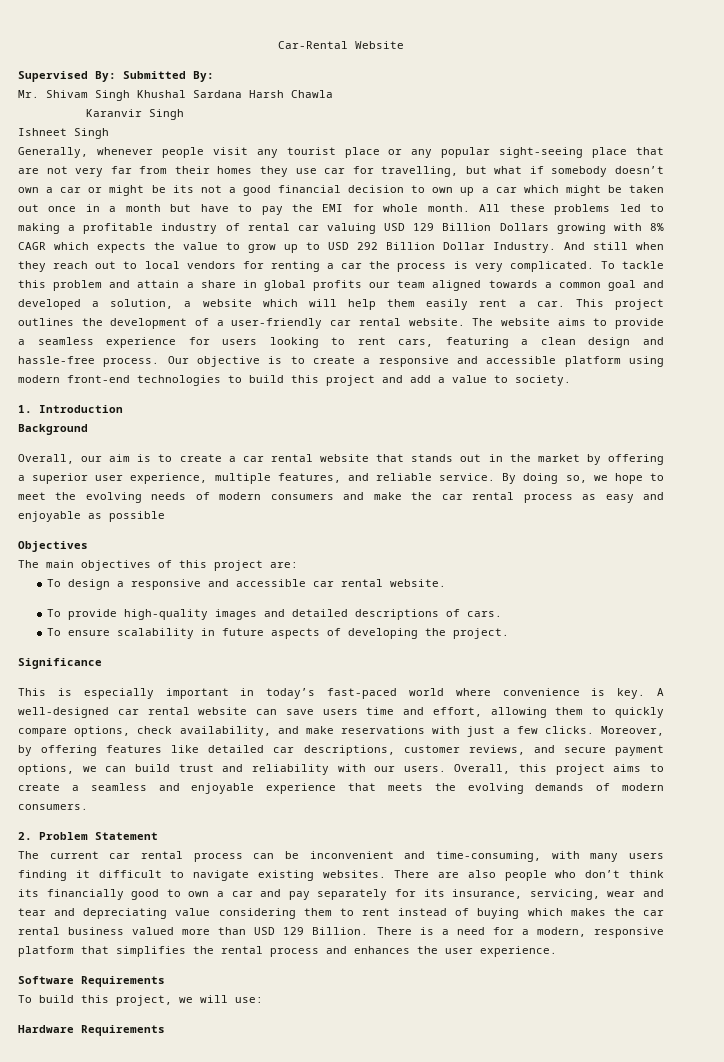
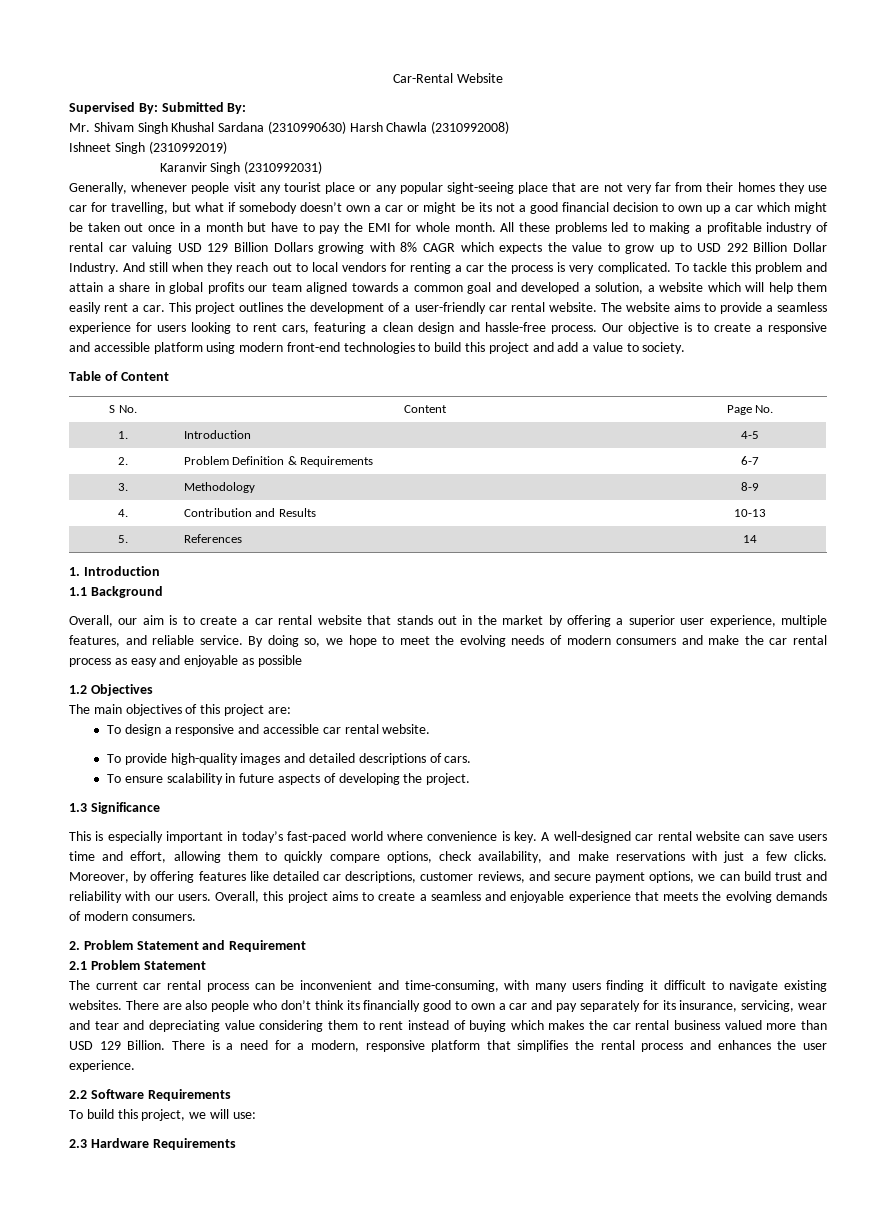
(242, 94) none -> [267,121,346,134] (2310990630)
(333, 94) none -> [431,121,510,134] [69,141,227,154] (2310992008) // Ishneet Singh (2310992019)
[18,128,109,139] // Ishneet Singh -> [244,161,323,174] (2310992031)
(571, 380) none -> [69,371,169,381] [109,405,137,413] [404,405,447,413] [726,405,774,415] [118,431,128,439] [184,430,252,439] [741,431,759,439] [118,457,128,465] [184,456,374,467] [741,456,759,465] [118,483,128,491] [184,482,256,493] [741,482,759,491] [118,509,128,517] [184,508,316,517] [734,509,766,517] [118,535,128,543] [184,534,243,543] [743,535,757,543] // Table of Content // S No. | Content | Page No. // 1. | Introduction | 4-5 // 2. | Problem Definition & Requirements | 6-7 // 3. | Methodology | 8-9 // 4. | Contribution and Results | 10-13 // 5. | References | 14
(123, 409) none -> [69,587,87,596] 1.1
(165, 516) none -> [69,685,87,694] 1.2
(510, 633) none -> [69,803,87,812] 1.3
(158, 836) none -> [202,940,307,952] [69,960,206,970] and Requirement // 2.1 Problem Statement
(557, 951) none -> [69,1090,87,1099] 2.2
(263, 1000) none -> [69,1139,87,1148] 2.3

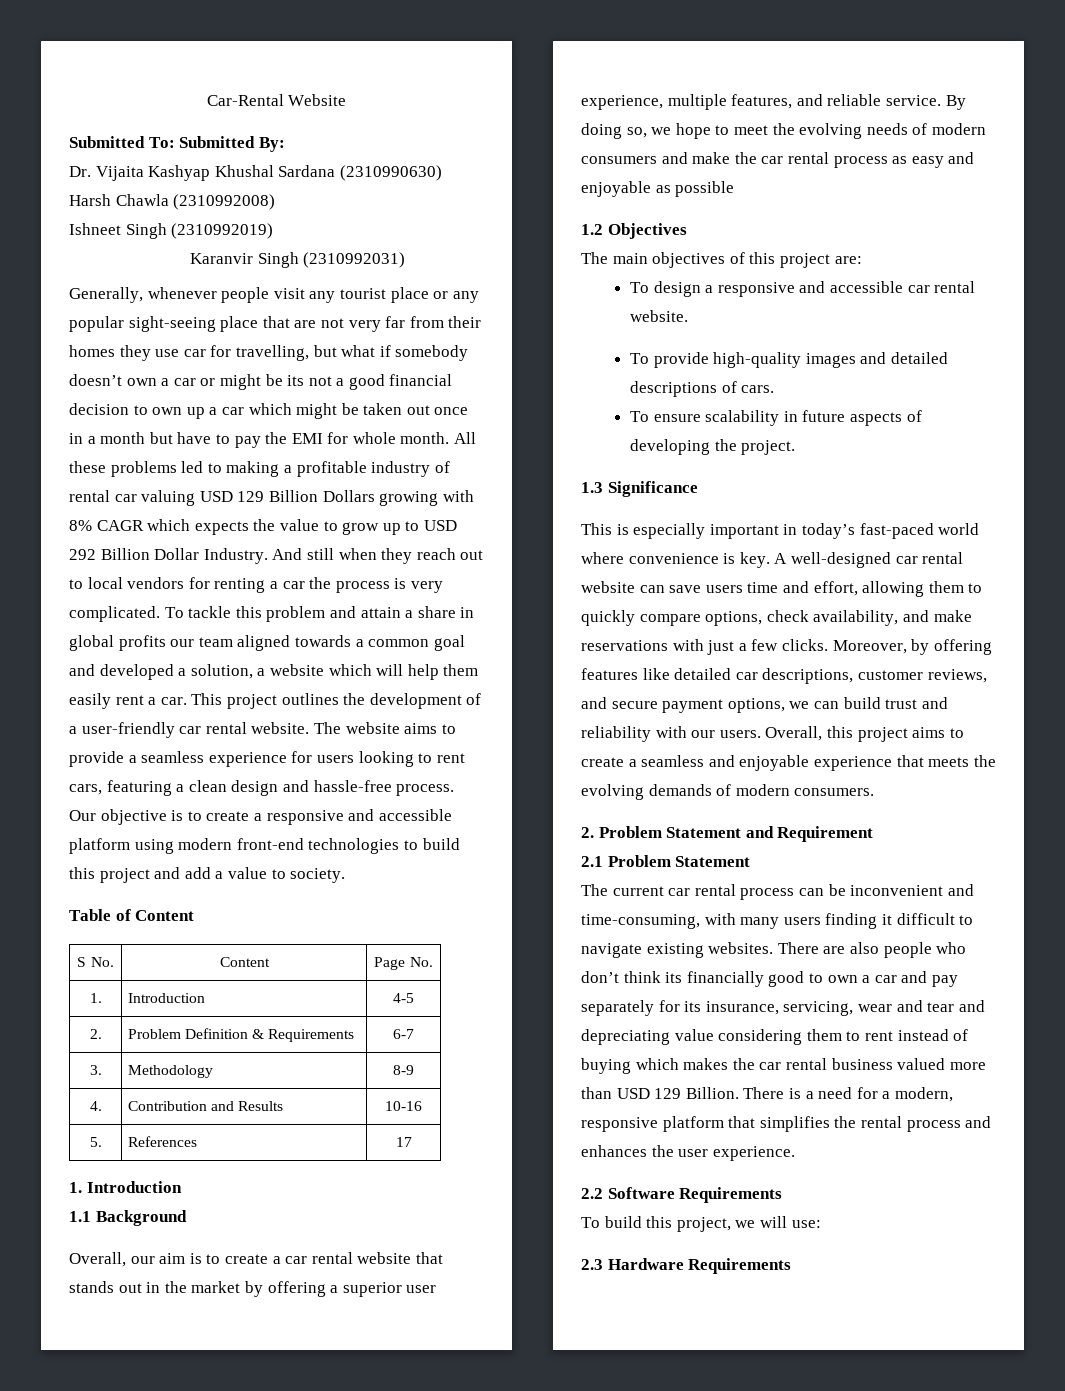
[69,102,158,114] Supervised By: -> [69,136,175,148] Submitted To:
[69,122,168,134] Mr. Shivam Singh -> [69,165,211,181] Dr. Vijaita Kashyap
[734,509,766,517] 10-13 -> [385,1101,422,1111] 10-16
[743,535,757,543] 14 -> [395,1137,412,1147] 17

